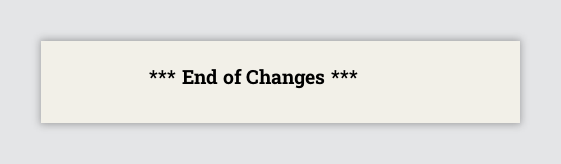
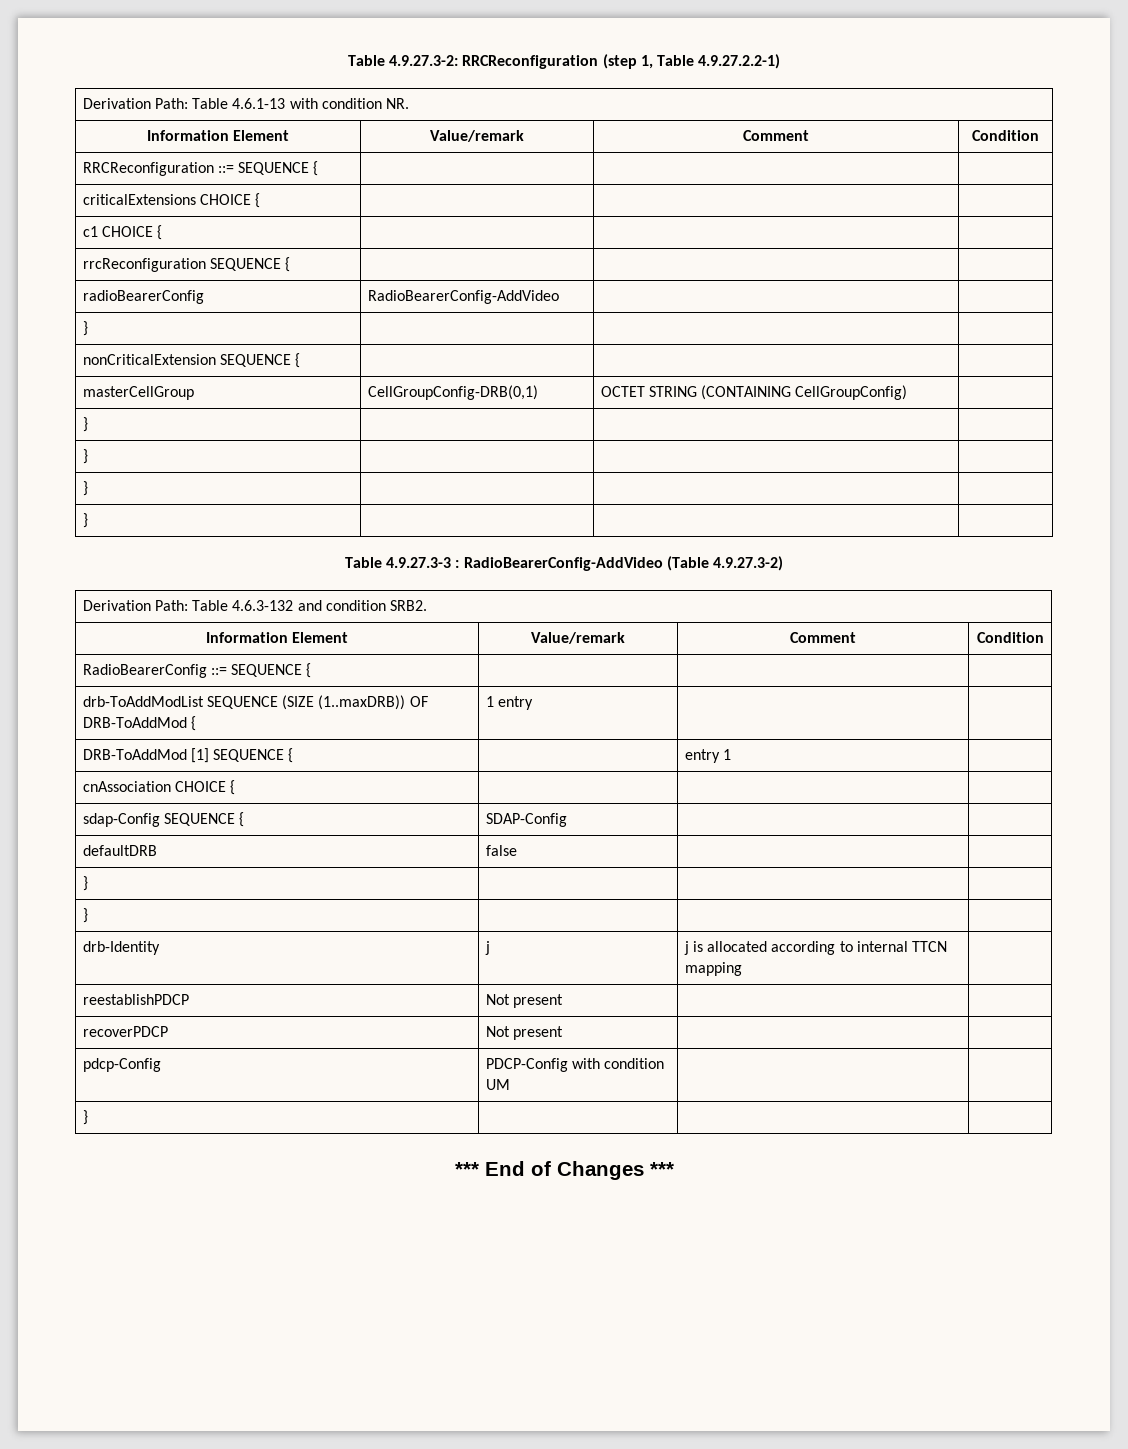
(149, 77) none -> [347,54,781,69] [82,98,410,109] [146,130,290,141] [430,130,524,142] [743,130,809,141] [972,130,1039,141] [82,161,319,176] [82,193,261,208] [82,225,163,240] [82,257,291,272] [82,290,204,304] [367,290,559,304] [82,321,88,336] [82,353,301,368] [82,386,194,400] [367,385,538,400] [600,385,908,400] [82,417,88,432] [82,449,88,464] [82,481,88,496] [82,513,88,528] [345,556,783,571] [82,600,428,611] [205,632,349,643] [531,632,625,644] [790,632,856,643] [976,632,1044,643] [82,663,312,678] [82,695,428,710] [82,716,197,731] [485,696,534,710] [82,748,294,763] [684,749,732,763] [82,780,236,795] [82,812,245,827] [485,813,567,827] [82,845,157,856] [485,845,517,856] [82,876,88,891] [82,908,88,923] [82,941,160,955] [484,941,490,955] [683,941,948,955] [684,962,742,976] [82,994,189,1005] [485,994,564,1008] [82,1026,168,1037] [485,1026,564,1040] [82,1058,161,1072] [485,1058,665,1072] [485,1079,510,1090] [82,1110,88,1125] Table 4.9.27.3-2: RRCReconfiguration (step 1, Table 4.9.27.2.2-1) // Derivation Path: Table 4.6.1-13 with condition NR. // Information Element | Value/remark | Comment | Condition // RRCReconfiguration ::= SEQUENCE { | | | // criticalExtensions CHOICE { | | | // c1 CHOICE { | | | // rrcReconfiguration SEQUENCE { | | | // radioBearerConfig | RadioBearerConfig-AddVideo | | // } | | | // nonCriticalExtension SEQUENCE { | | | // masterCellGroup | CellGroupConfig-DRB(0,1) | OCTET STRING (CONTAINING CellGroupConfig) | // } | | | // } | | | // } | | | // } | | | // Table 4.9.27.3-3 : RadioBearerConfig-AddVideo (Table 4.9.27.3-2) // Derivation Path: Table 4.6.3-132 and condition SRB2. // Information Element | Value/remark | Comment | Condition // RadioBearerConfig ::= SEQUENCE { | | | // drb-ToAddModList SEQUENCE (SIZE (1..maxDRB)) OF DRB-ToAddMod { | 1 entry | | // DRB-ToAddMod [1] SEQUENCE { | | entry 1 | // cnAssociation CHOICE { | | | // sdap-Config SEQUENCE { | SDAP-Config | | // defaultDRB | false | | // } | | | // } | | | // drb-Identity | j | j is allocated according to internal TTCN mapping | // reestablishPDCP | Not present | | // recoverPDCP | Not present | | // pdcp-Config | PDCP-Config with condition UM | | // } | | | //

